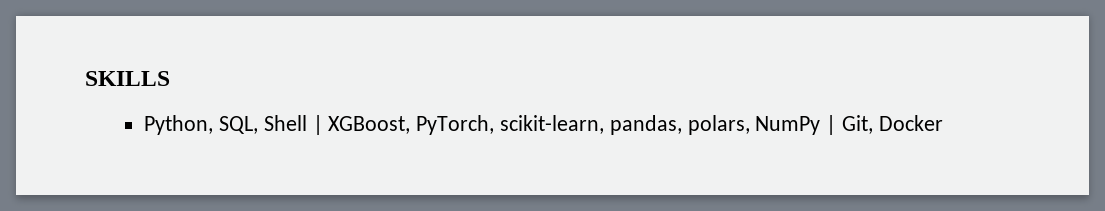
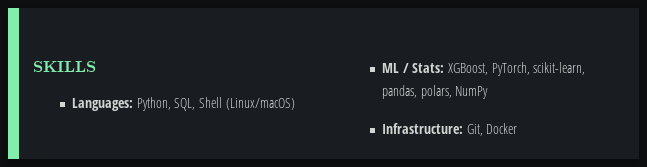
(170, 78) none -> [72,98,134,111] Languages:
[312,115,323,135] | -> [225,98,295,110] [382,63,445,73] (Linux/macOS) // ML / Stats:
[826,115,837,135] | -> [382,123,464,134] // Infrastructure:

